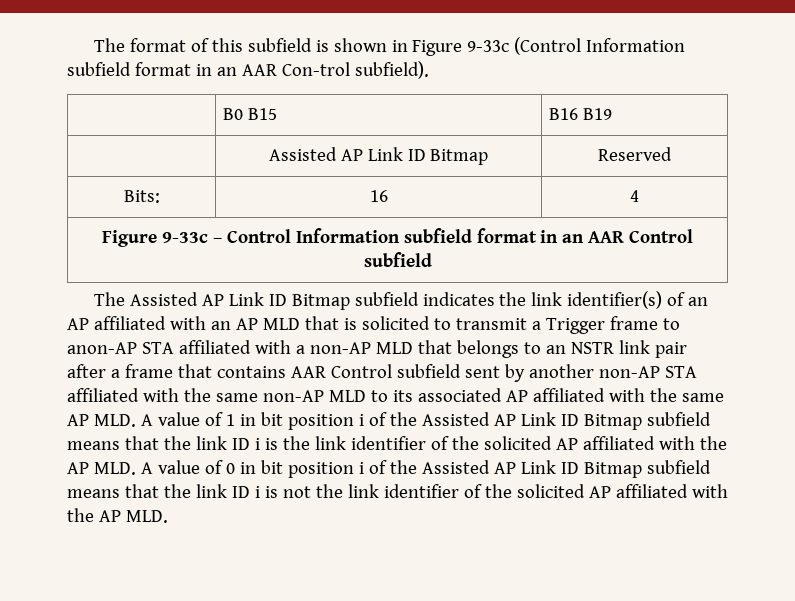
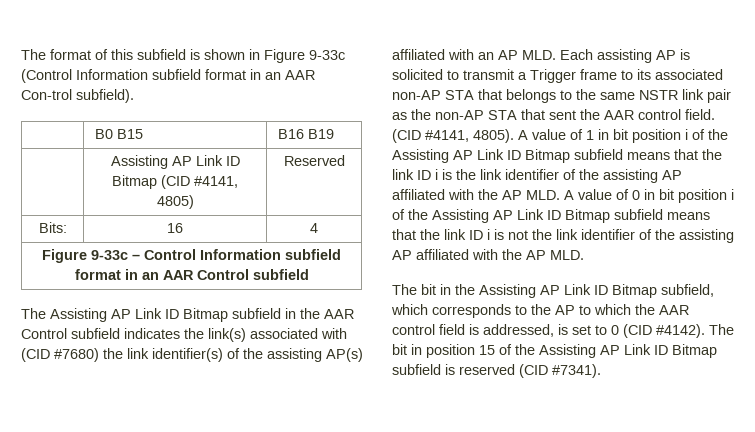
[268,147,489,165] Assisted AP Link ID Bitmap -> [110,155,240,169] [112,175,238,189] [156,195,194,209] Assisting AP Link ID Bitmap (CID #4141, 4805)
[129,291,709,310] [67,316,339,330] Assisted AP Link ID Bitmap subfield indicates the link identifier(s) of an AP affiliated with an AP MLD that -> [50,308,354,322] [21,328,347,342] [21,348,363,362] [392,49,676,63] Assisting AP Link ID Bitmap subfield in the AAR Control subfield indicates the link(s) associated with (CID #7680) the link identifier(s) of the assisting AP(s) affiliated with an AP MLD. Each assisting AP
[67,340,413,354] anon-AP STA affiliated with a non-AP MLD -> [637,69,723,80] [392,90,474,100] its associated non-AP STA
[545,345,566,354] an -> [576,89,635,100] the same
[67,364,697,382] [67,388,724,402] [67,414,136,427] after a frame that contains AAR Control subfield sent by another non-AP STA affiliated with the same non-AP MLD to its associated AP affiliated with the same AP MLD. -> [392,109,715,120] [392,129,514,143] as the non-AP STA that sent the AAR control field. (CID #4141, 4805).
[421,412,490,426] Assisted -> [392,149,449,163] Assisting
[483,436,552,450] solicited -> [603,169,658,183] assisting
[421,460,490,474] Assisted -> [432,209,489,223] Assisting
[516,484,728,498] [67,508,168,523] solicited AP affiliated with the AP MLD. -> [679,229,734,243] [392,249,584,260] [392,284,714,298] [391,304,689,318] [392,324,734,338] [392,344,717,358] [392,364,601,378] assisting AP affiliated with the AP MLD. // The bit in the Assisting AP Link ID Bitmap subfield, which corresponds to the AP to which the AAR control field is addressed, is set to 0 (CID #4142). The bit in position 15 of the Assisting AP Link ID Bitmap subfield is reserved (CID #7341).

